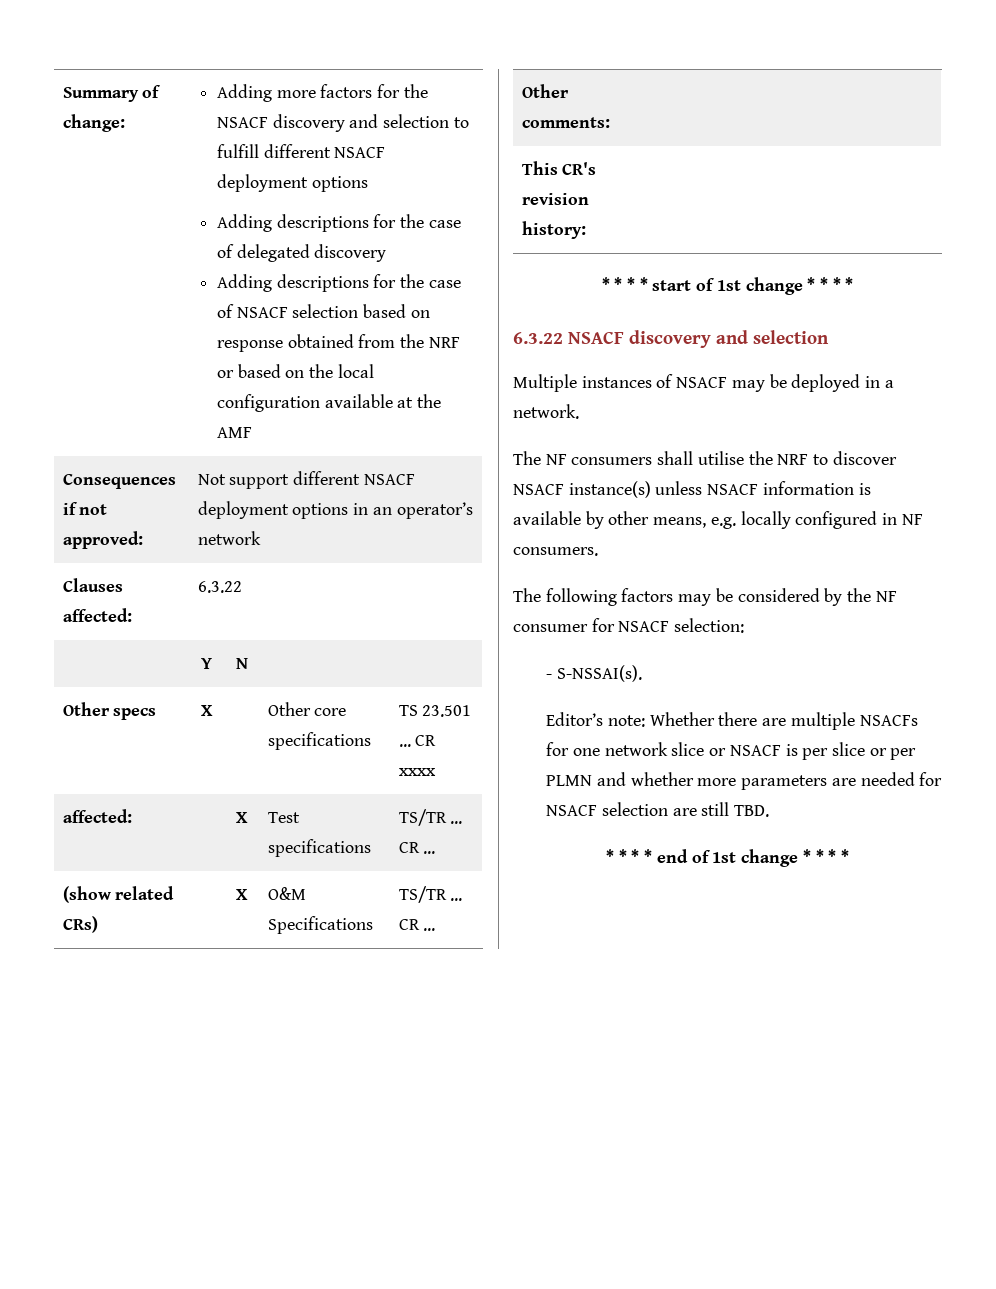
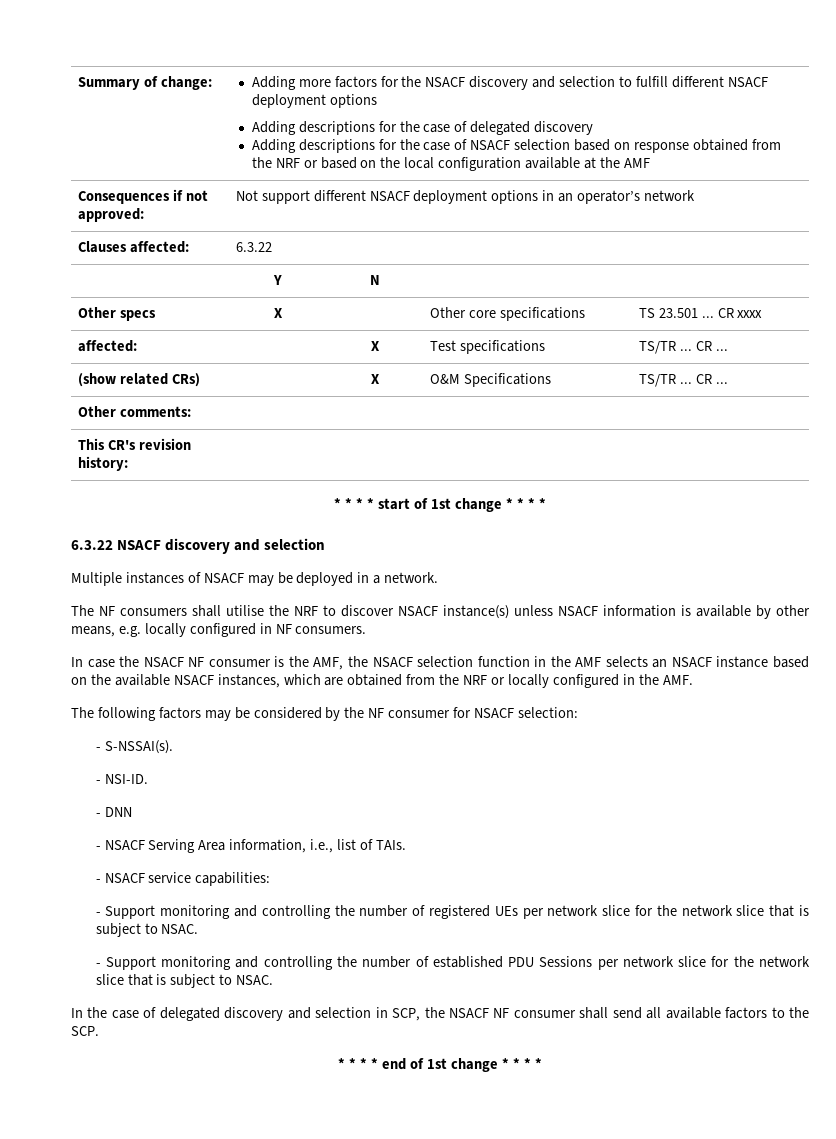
(598, 551) none -> [71,656,809,670] [71,674,693,688] // In case the NSACF NF consumer is the AMF, the NSACF selection function in the AMF selects an NSACF instance based on the available NSACF instances, which are obtained from the NRF or locally configured in the AMF.
[546,712,918,730] [546,742,917,760] [546,772,943,790] [546,802,770,817] Editor’s note: Whether there are multiple NSACFs for one network slice or NSACF is per slice or per PLMN and whether more parameters are needed for NSACF selection are still TBD. -> [95,774,148,784] [95,807,132,817] [95,839,406,853] [95,872,271,886] [95,905,809,919] [95,923,199,937] [95,956,810,970] [95,974,274,988] [71,1007,810,1021] [71,1026,99,1036] - NSI-ID. // - DNN // - NSACF Serving Area information, i.e., list of TAIs. // - NSACF service capabilities: // - Support monitoring and controlling the number of registered UEs per network slice for the network slice that is subject to NSAC. // - Support monitoring and controlling the number of established PDU Sessions per network slice for the network slice that is subject to NSAC. // In the case of delegated discovery and selection in SCP, the NSACF NF consumer shall send all available factors to the SCP.

